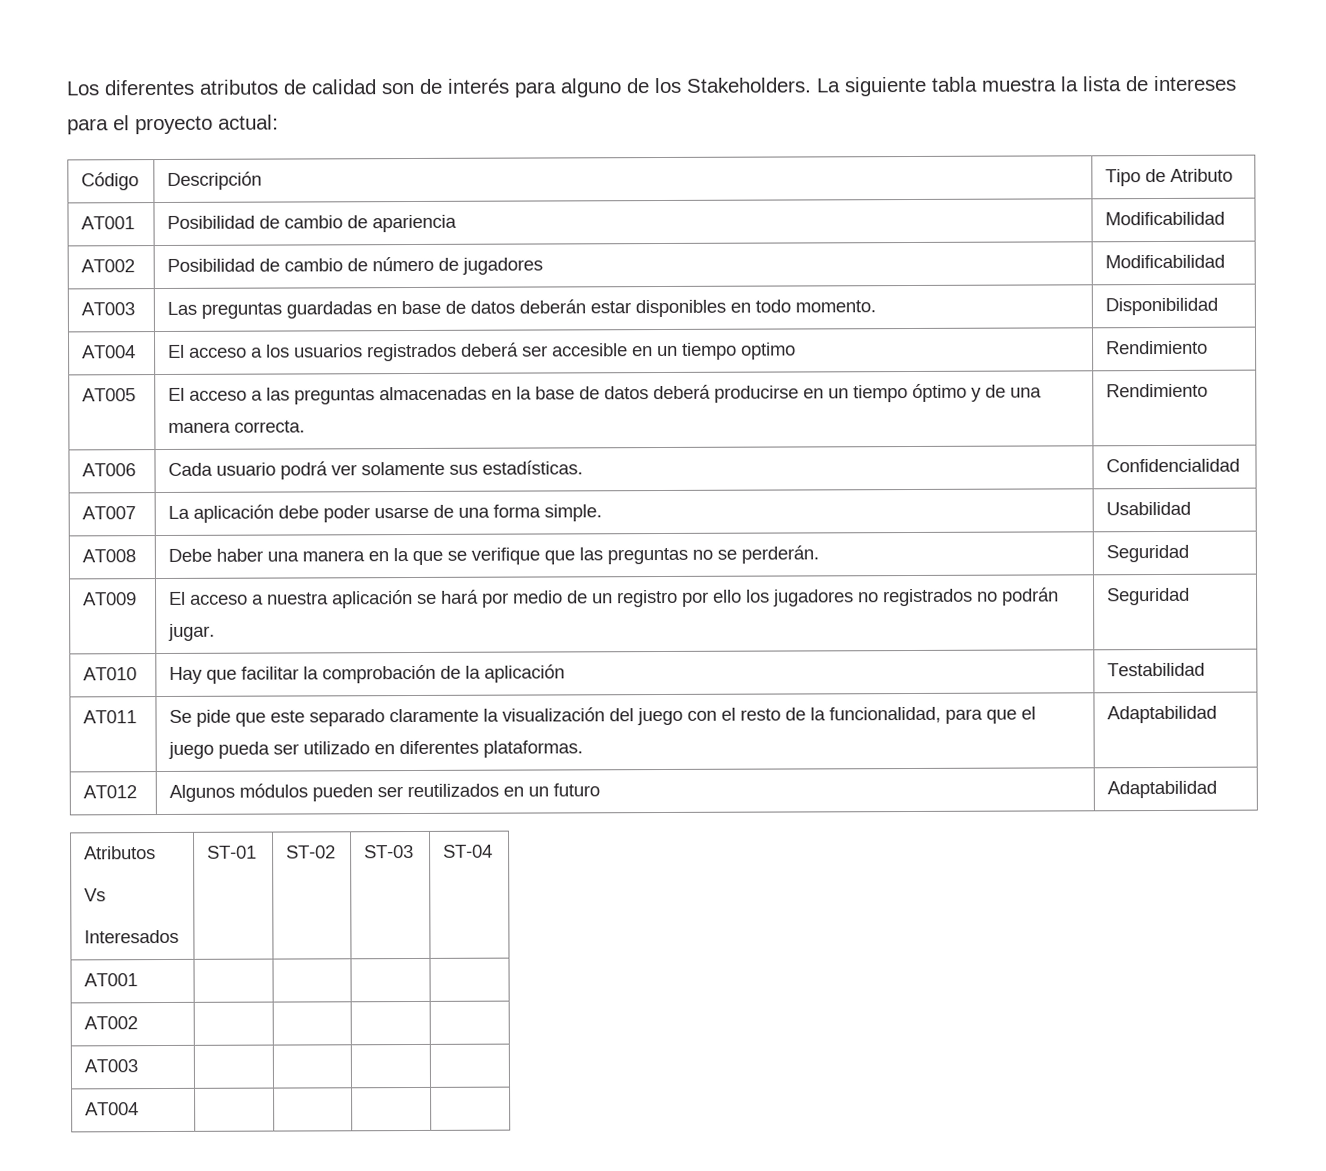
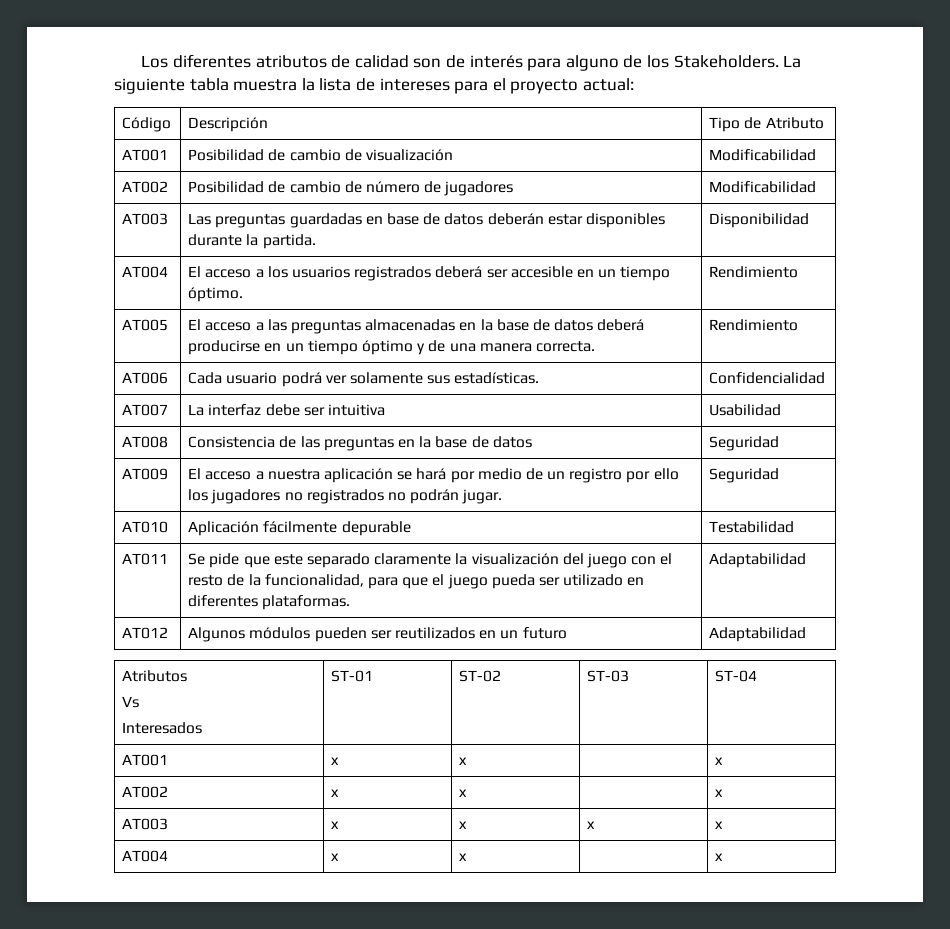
[372,214,458,233] apariencia -> [365,149,453,161] visualización
[730,299,877,313] en todo momento. -> [188,234,316,249] durante la partida.
[741,342,797,360] optimo -> [188,287,244,302] óptimo.
[193,504,603,523] [1106,501,1192,516] [82,549,137,563] [168,545,820,566] aplicación debe poder usarse de una forma simple. | Usabilidad // AT008 | Debe haber una manera en la que se verifique que las preguntas no se perderán. -> [208,404,385,416] [709,404,782,416] [122,436,169,448] [188,436,532,451] interfaz debe ser intuitiva | Usabilidad // AT008 | Consistencia de las preguntas en la base de datos
[169,664,566,684] Hay que facilitar la comprobación de la aplicación -> [188,521,411,536] Aplicación fácilmente depurable
[84,1016,139,1030] [84,1059,139,1073] [85,1102,140,1116] | | | // AT002 | | | | // AT003 | | | | // AT004 | | | | -> [331,757,340,765] [459,757,468,765] [715,757,724,765] [122,786,169,798] [331,789,340,797] [459,789,468,797] [715,789,724,797] [122,818,169,830] [331,821,340,829] [459,821,468,829] [587,821,596,829] [715,821,724,829] [122,850,169,862] [331,853,340,861] [459,853,468,861] [715,853,724,861] x | x | | x // AT002 | x | x | | x // AT003 | x | x | x | x // AT004 | x | x | | x

